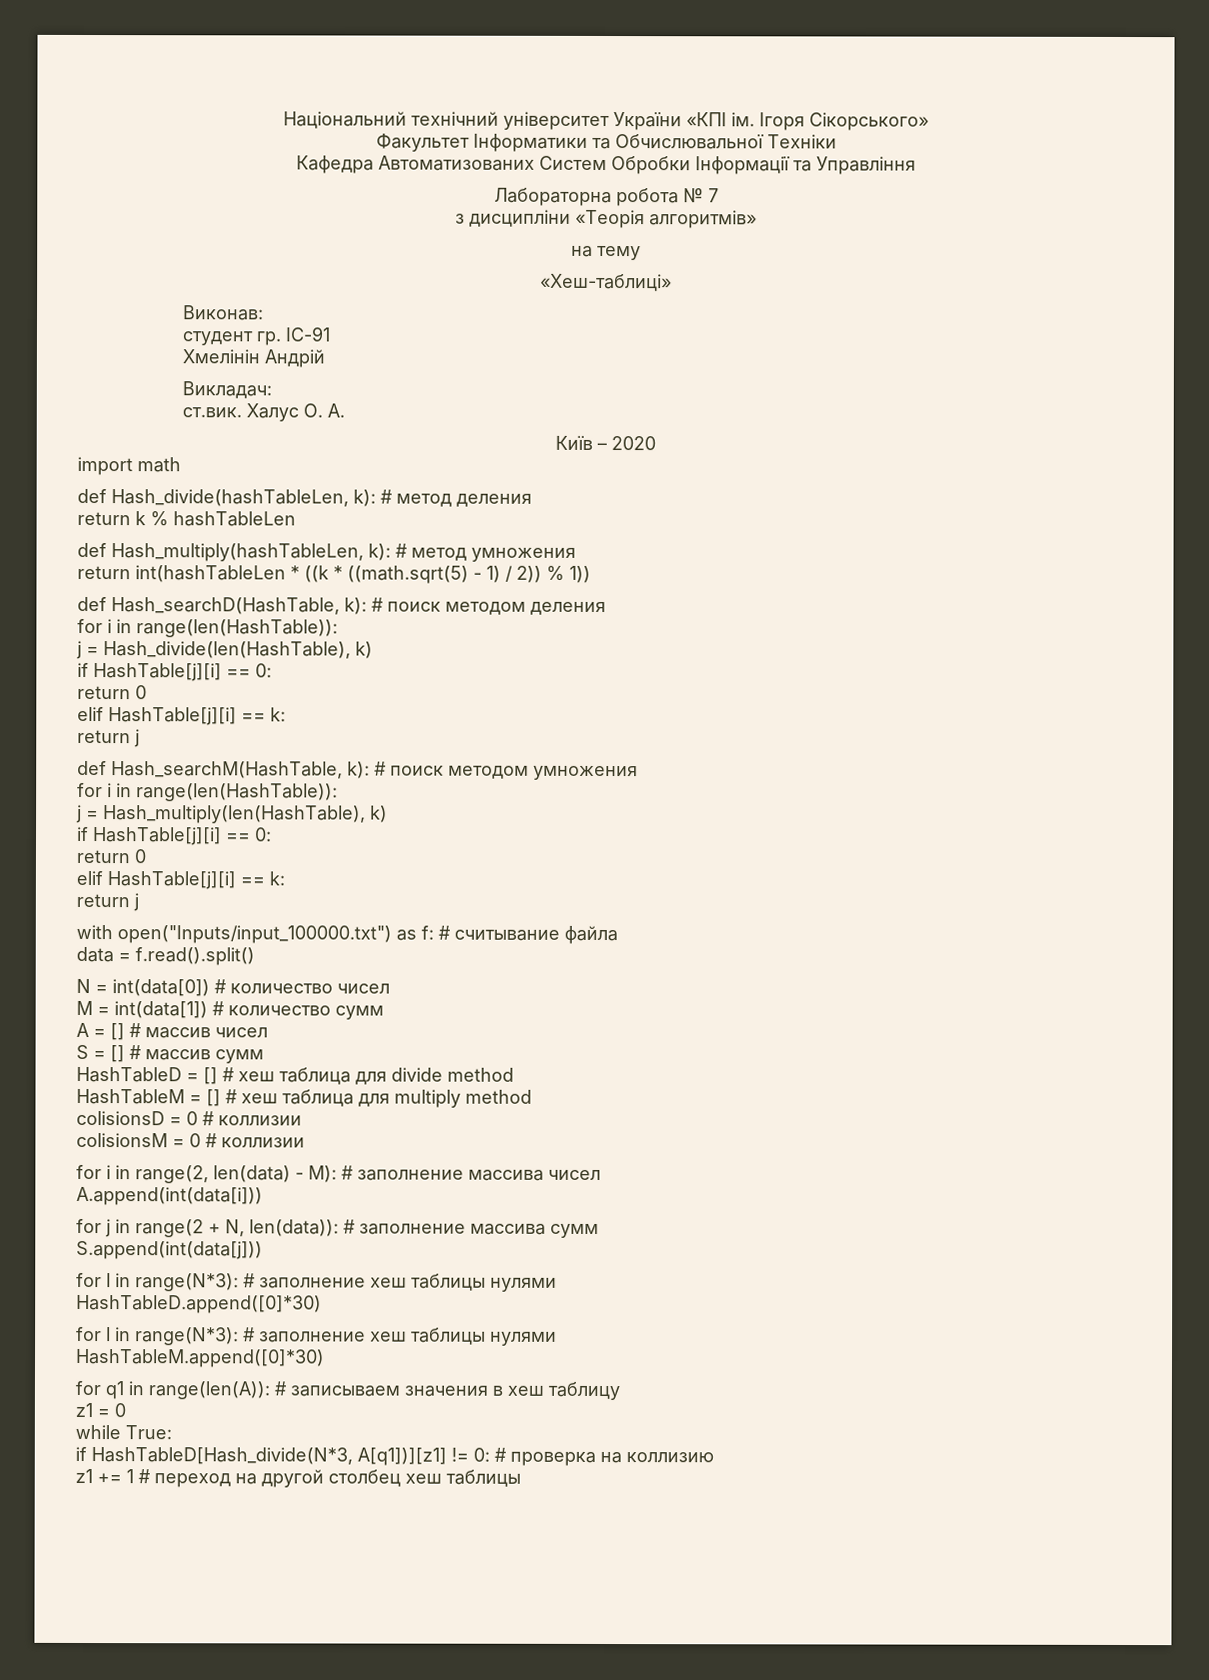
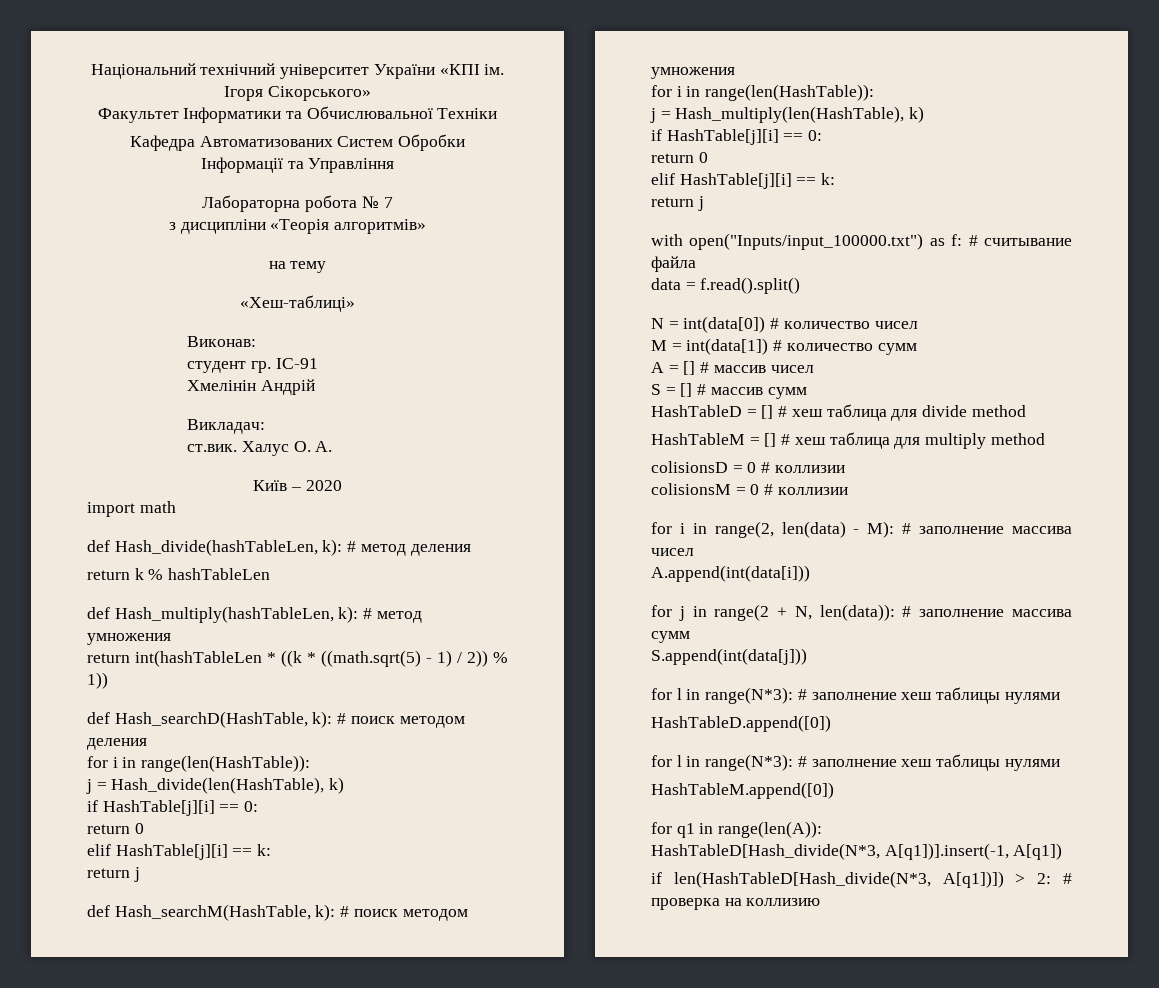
[76,1294,322,1314] [76,1326,557,1346] [75,1348,325,1368] HashTableD.append([0]*30) // for l in range(N*3): # заполнение хеш таблицы нулями // HashTableM.append([0]*30) -> [651,715,831,732] [651,754,1060,771] [651,782,834,799] HashTableD.append([0]) // for l in range(N*3): # заполнение хеш таблицы нулями // HashTableM.append([0])
[274,1381,620,1401] [75,1402,126,1418] [75,1424,172,1440] [75,1446,714,1466] [75,1468,521,1488] # записываем значения в хеш таблицу // z1 = 0 // while True: // if HashTableD[Hash_divide(N*3, A[q1])][z1] != 0: # проверка на коллизию // z1 += 1 # переход на другой столбец хеш таблицы -> [651,843,1063,860] [651,871,1072,888] [651,898,821,910] // HashTableD[Hash_divide(N*3, A[q1])].insert(-1, A[q1]) // if len(HashTableD[Hash_divide(N*3, A[q1])]) > 2: # проверка на коллизию

